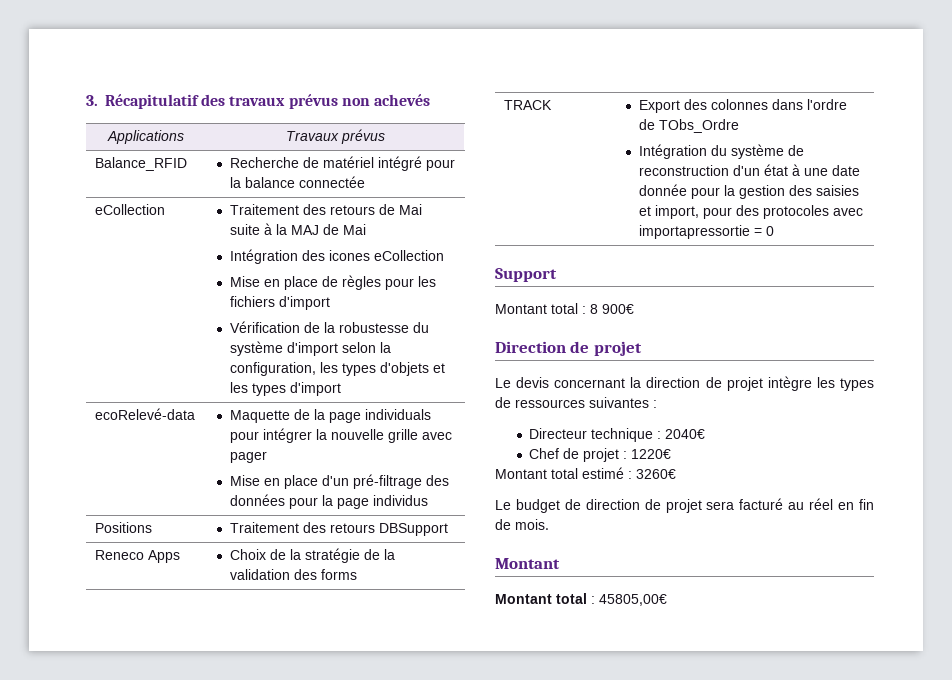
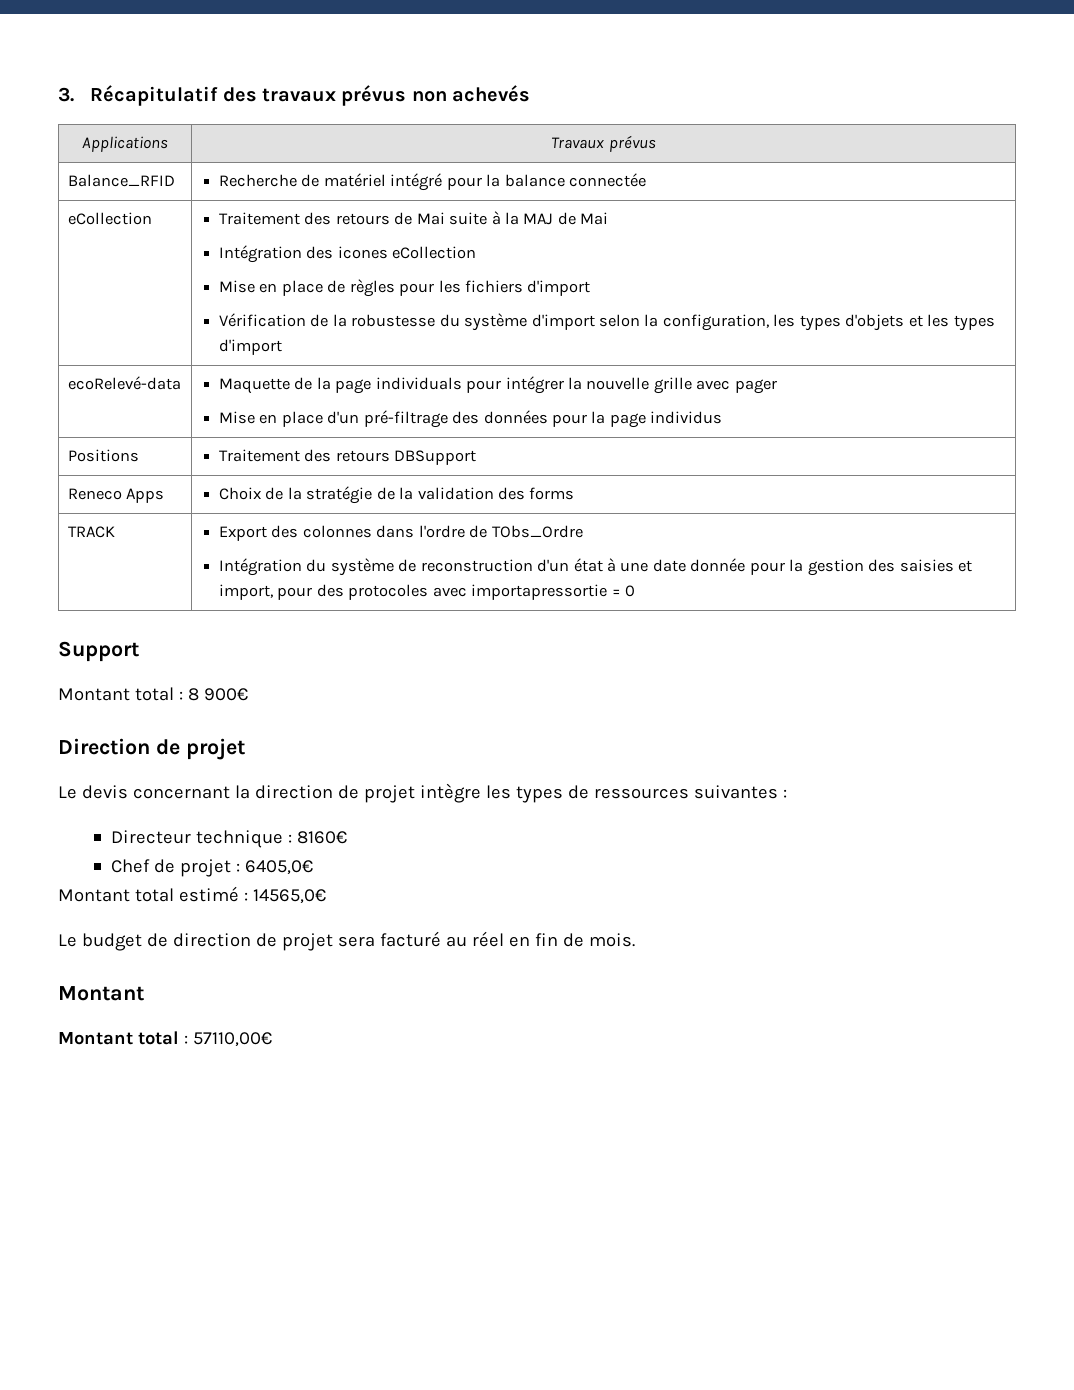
[665,429,706,439] 2040€ -> [296,831,347,844] 8160€
[631,449,672,459] 1220€ -> [244,860,313,875] 6405,0€
[636,469,676,479] 3260€ -> [252,889,326,904] 14565,0€
[599,594,667,606] 45805,00€ -> [192,1032,272,1047] 57110,00€

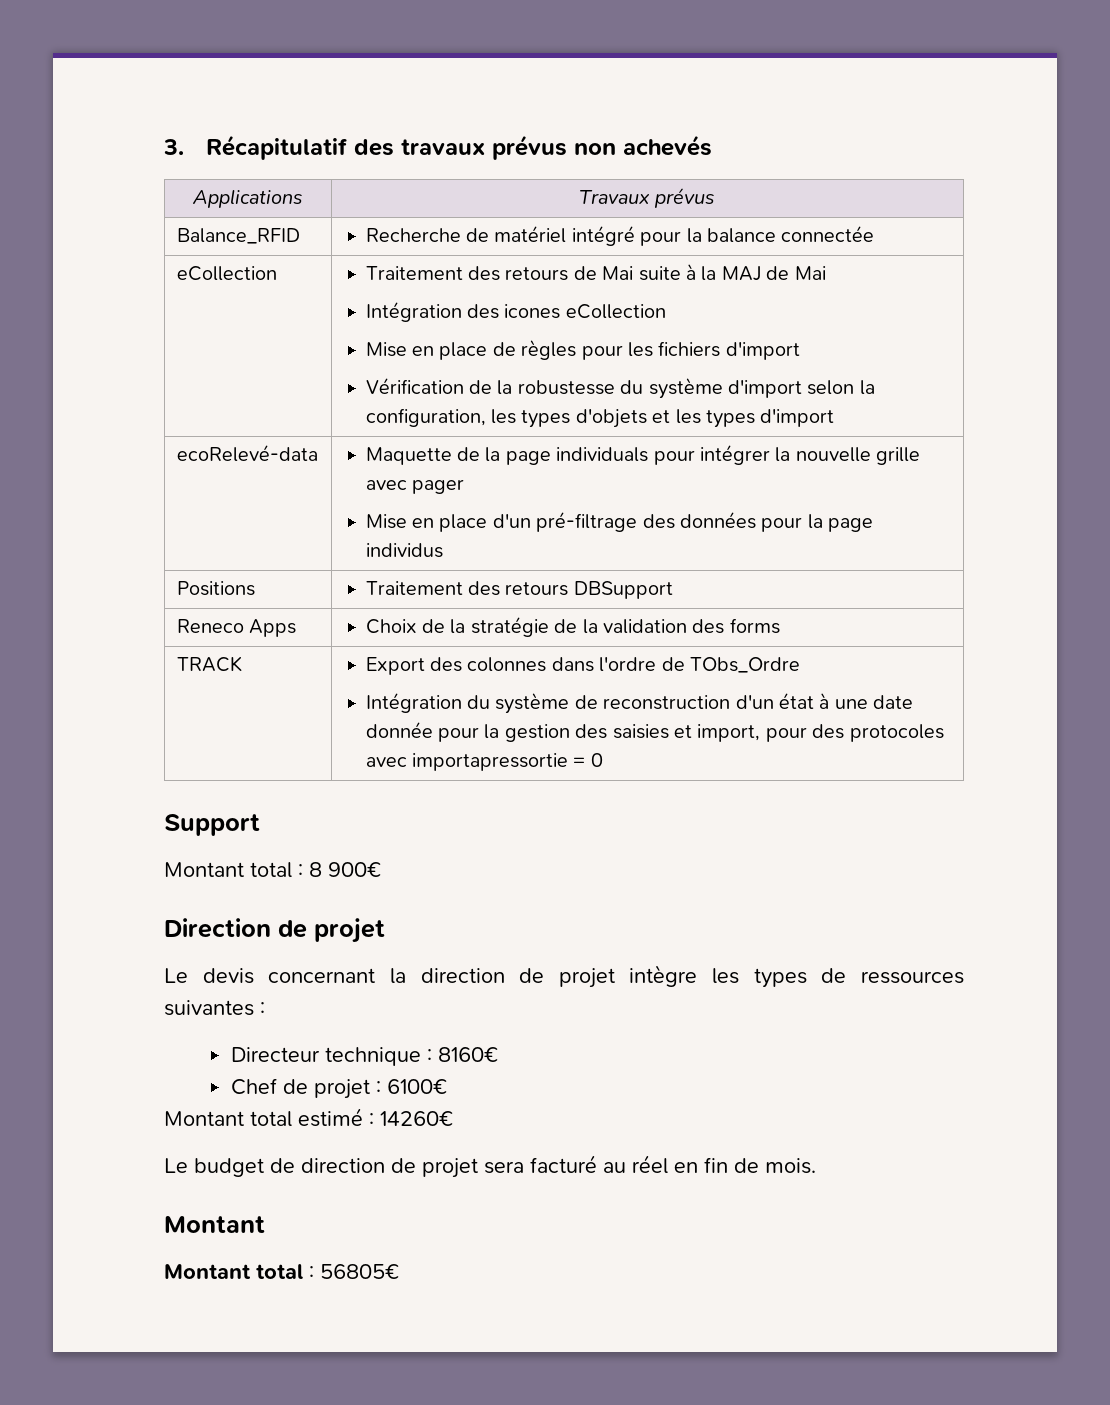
[244,860,313,875] 6405,0€ -> [386,1079,447,1094] 6100€
[252,889,326,904] 14565,0€ -> [380,1111,453,1126] 14260€
[192,1032,272,1047] 57110,00€ -> [320,1264,399,1279] 56805€

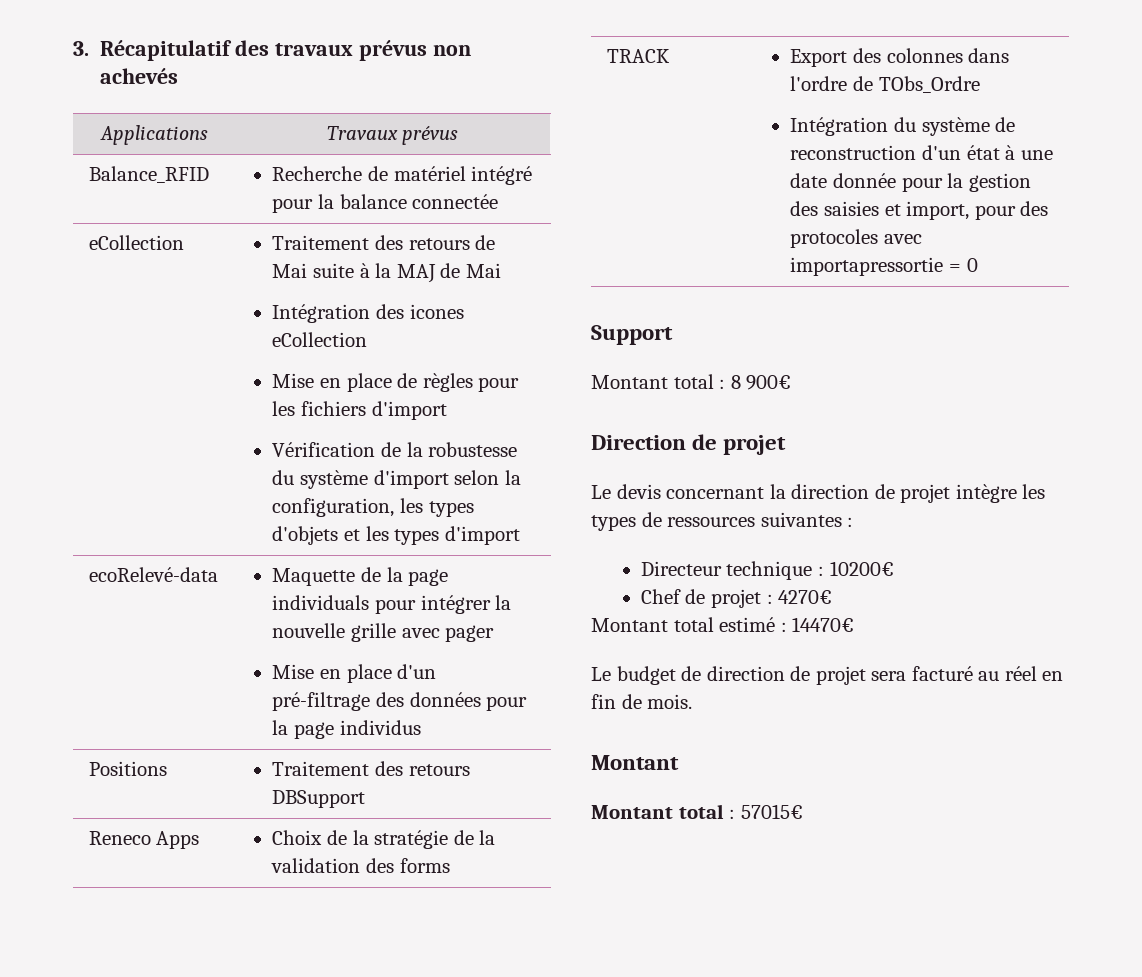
[437,1047,498,1062] 8160€ -> [829,561,894,576] 10200€
[386,1079,447,1094] 6100€ -> [778,590,833,604] 4270€
[380,1111,453,1126] 14260€ -> [792,617,855,632] 14470€
[320,1264,399,1279] 56805€ -> [740,804,803,819] 57015€

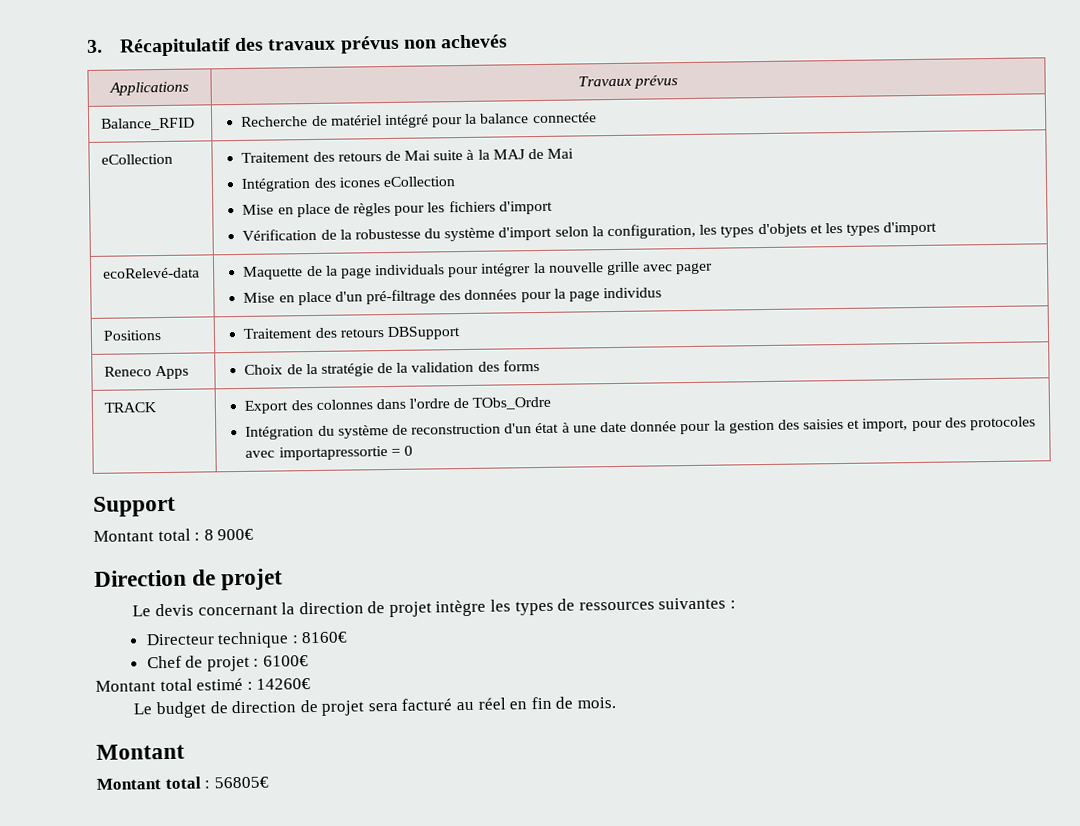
[829,561,894,576] 10200€ -> [301,631,349,644] 8160€
[778,590,833,604] 4270€ -> [262,655,309,667] 6100€
[792,617,855,632] 14470€ -> [256,678,312,690] 14260€
[740,804,803,819] 57015€ -> [213,776,269,789] 56805€

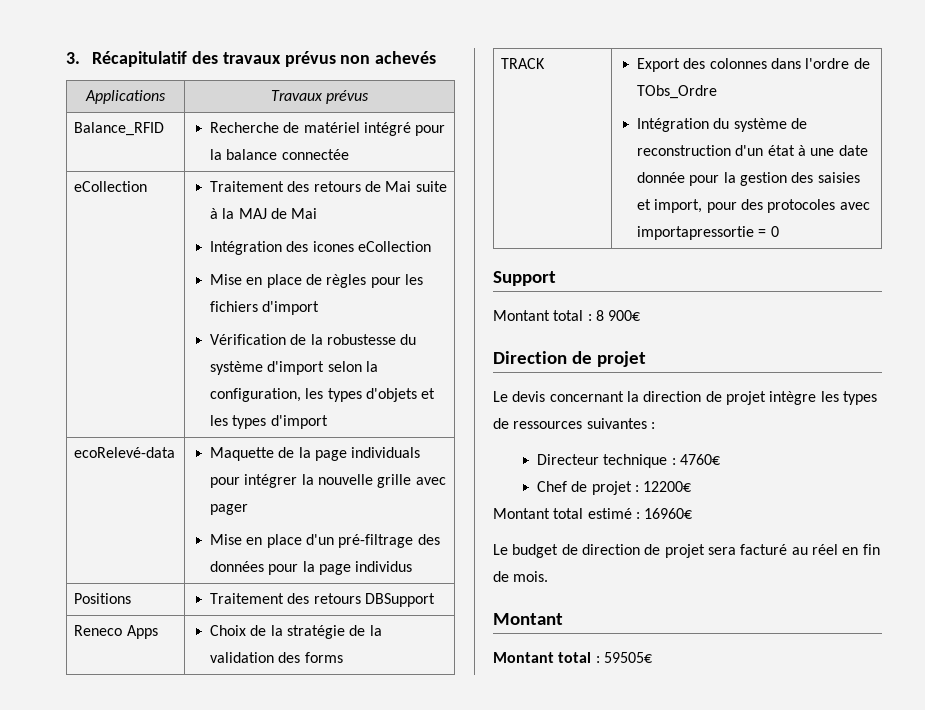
[301,631,349,644] 8160€ -> [679,454,720,465] 4760€
[262,655,309,667] 6100€ -> [643,481,692,492] 12200€
[256,678,312,690] 14260€ -> [644,508,693,519] 16960€
[213,776,269,789] 56805€ -> [603,652,652,663] 59505€

